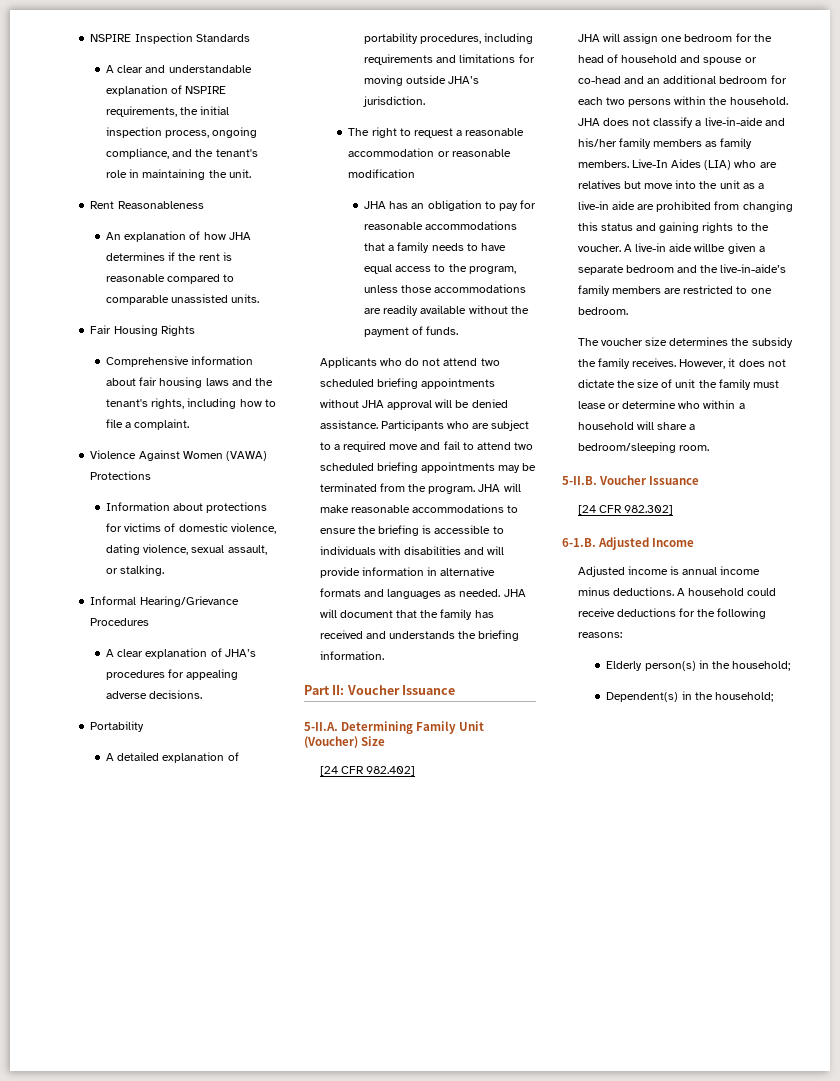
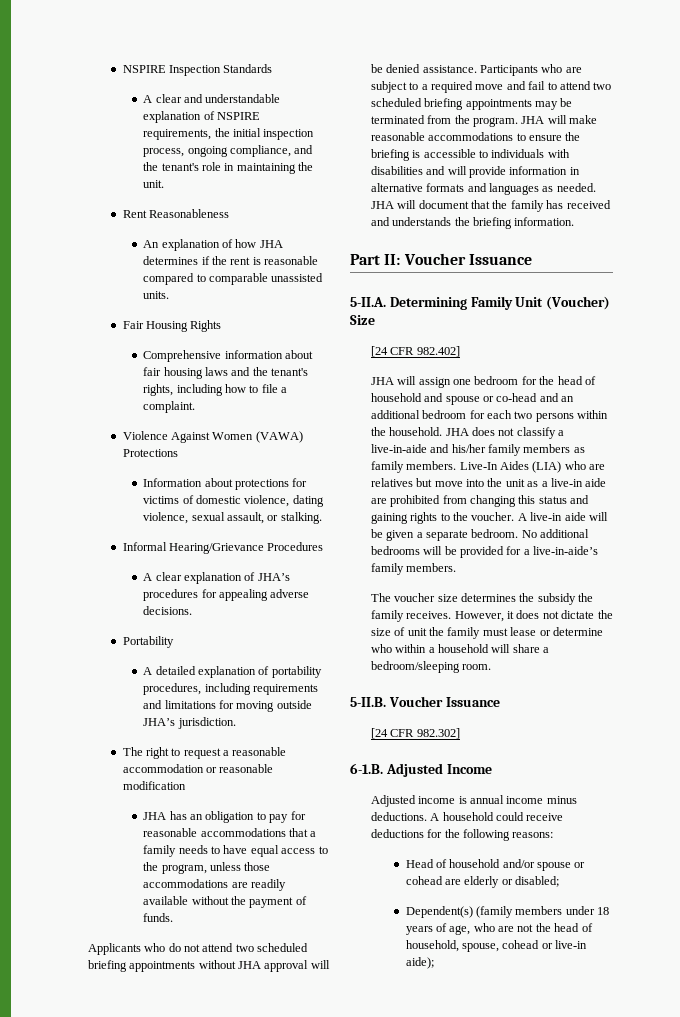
[694,243,726,252] willbe -> [588,512,608,521] [370,529,383,538] will be
[625,264,787,273] [577,285,772,296] [577,307,628,315] bedroom and the live-in-aide’s family members are restricted to one bedroom. -> [471,529,590,538] [370,546,599,558] [370,563,457,575] bedroom. No additional bedrooms will be provided for a live-in-aide’s family members.
[606,660,791,671] [606,691,773,702] Elderly person(s) in the household; // Dependent(s) in the household; -> [405,859,586,871] [405,876,559,888] [405,906,609,918] [405,923,593,935] [405,940,587,952] [405,957,434,969] Head of household and/or spouse or cohead are elderly or disabled; // Dependent(s) (family members under 18 years of age, who are not the head of household, spouse, cohead or live-in aide);

